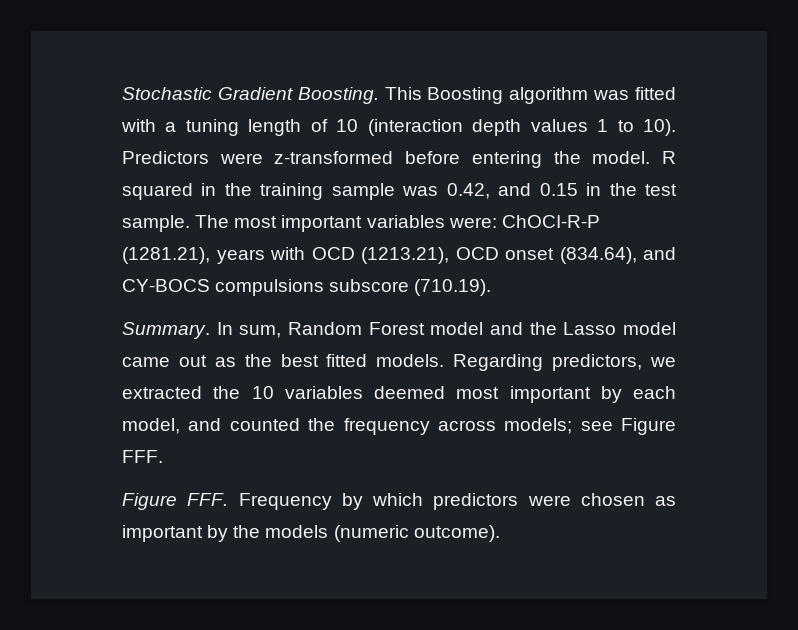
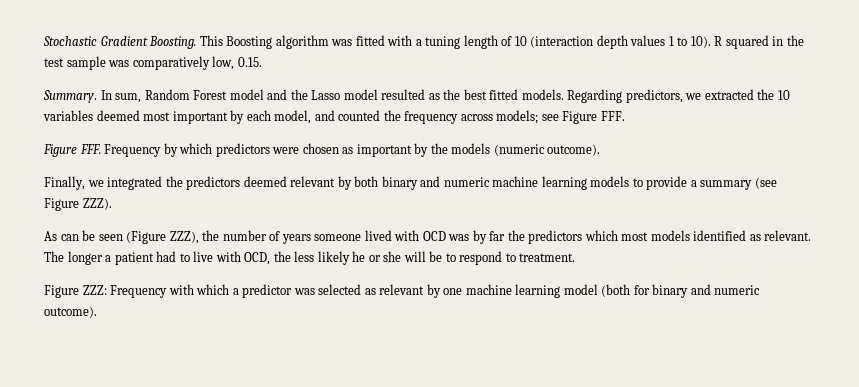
[122,151,651,168] Predictors were z-transformed before entering the model. -> (711, 42) none
[260,183,324,200] training -> [44,58,64,67] test
[446,183,677,199] [122,215,600,232] [122,247,676,264] [122,279,492,296] 0.42, and 0.15 in the test sample. The most important variables were: ChOCI-R-P (1281.21), years with OCD (1213.21), OCD onset (834.64), and CY-BOCS compulsions subscore (710.19). -> [132,56,262,70] comparatively low, 0.15.
[122,355,207,367] came out -> [381,89,426,100] resulted
(500, 533) none -> [44,176,777,190] [44,198,112,211] [44,230,812,244] [44,251,576,265] [44,284,761,298] [44,306,97,318] // Finally, we integrated the predictors deemed relevant by both binary and numeric machine learning models to provide a summary (see Figure ZZZ). // As can be seen (Figure ZZZ), the number of years someone lived with OCD was by far the predictors which most models identified as relevant. The longer a patient had to live with OCD, the less likely he or she will be to respond to treatment. // Figure ZZZ: Frequency with which a predictor was selected as relevant by one machine learning model (both for binary and numeric outcome).

